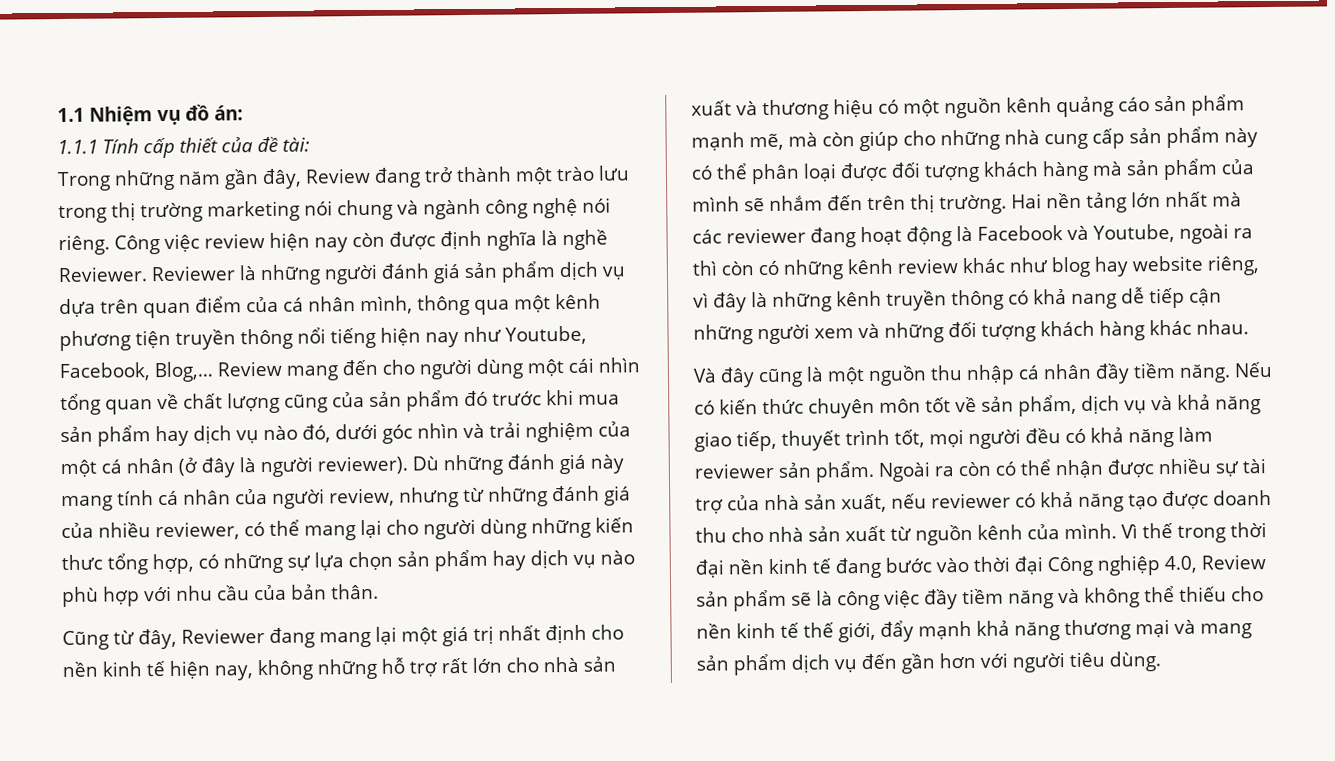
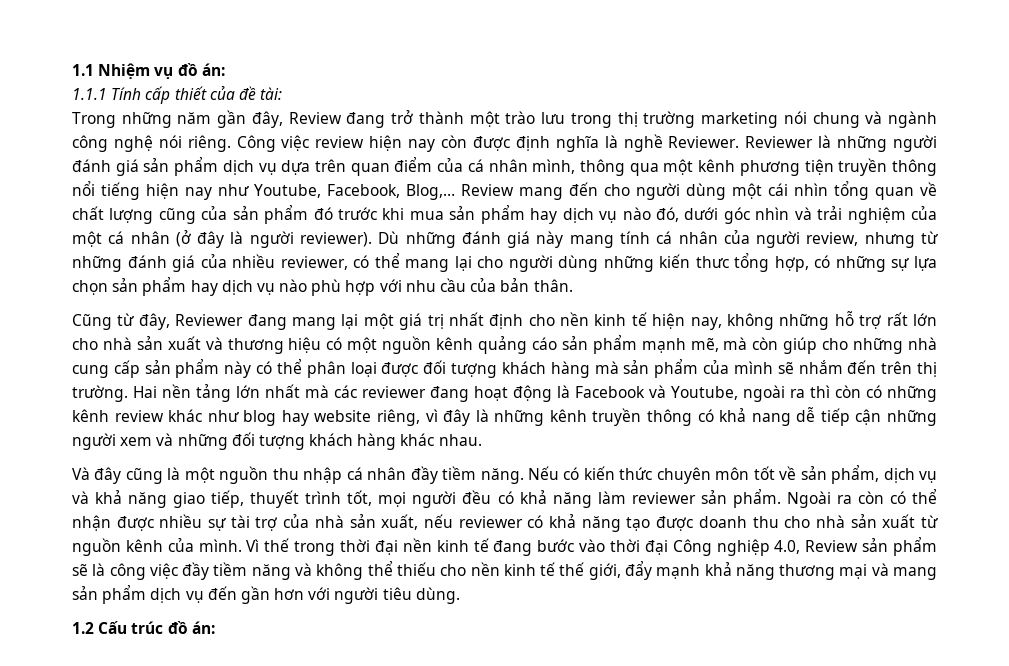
(1161, 661) none -> [72,621,215,634] // 1.2 Cấu trúc đồ án:

